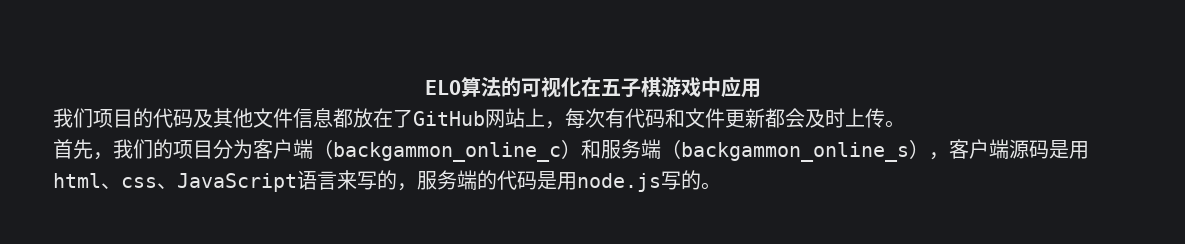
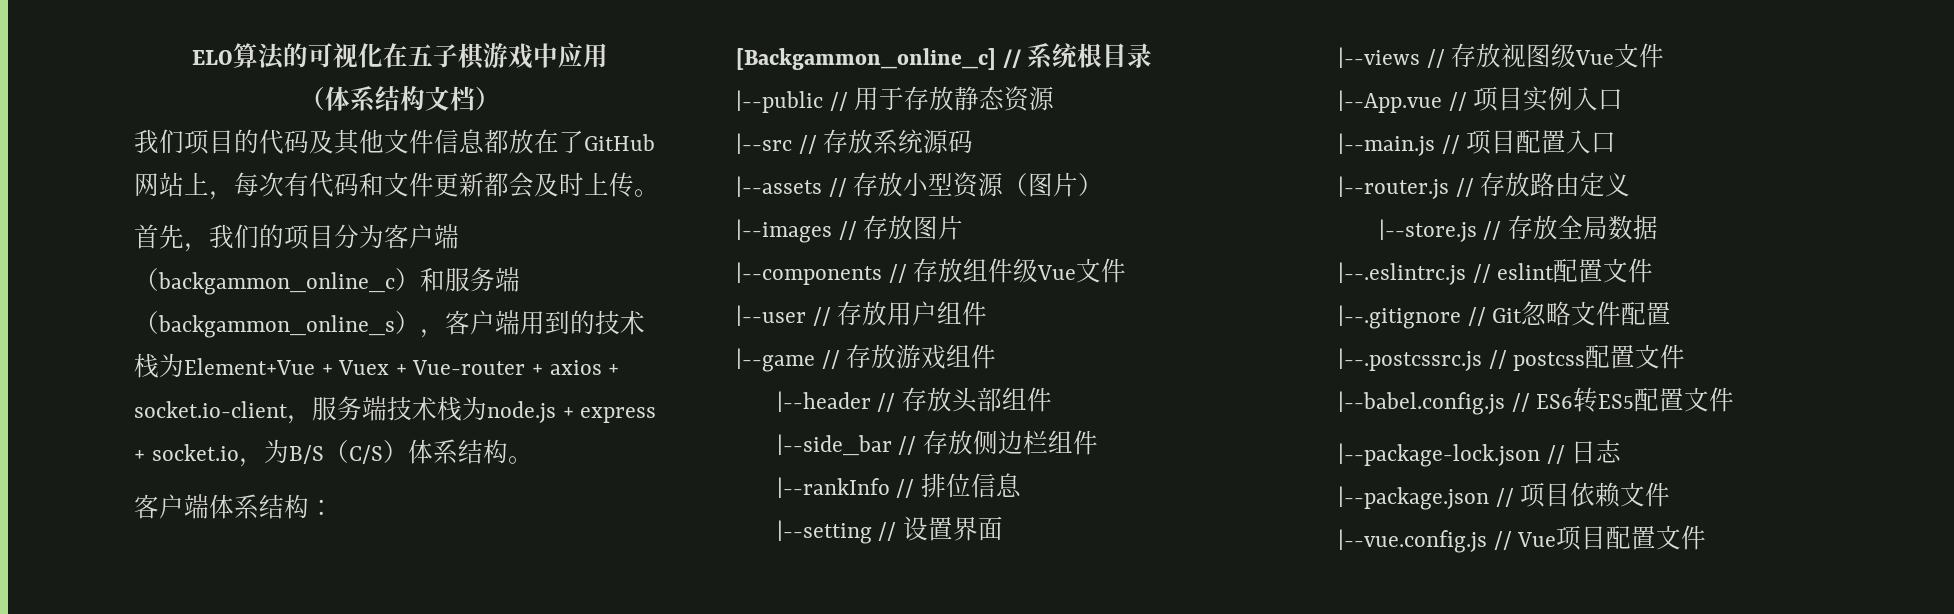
(761, 88) none -> [299,85,500,112] // （体系结构文档）
[1009,139,1089,159] [53,170,721,192] 源码是用html、css、JavaScript语言来写的，服务端的代码是用node.js写的。 -> [520,310,645,335] [134,353,620,378] [134,396,657,424] [134,439,533,467] [134,494,334,519] [736,43,1153,70] [736,86,1056,113] [736,129,974,154] [736,172,1104,198] [736,215,964,243] [736,258,1127,285] [736,301,988,326] [736,344,997,372] [776,387,1052,413] [776,430,1098,456] [776,473,1021,498] [776,516,1003,544] [1338,43,1665,68] [1338,86,1624,113] [1338,129,1617,156] [1338,172,1631,199] [1378,215,1658,242] [1338,258,1654,285] [1338,301,1672,329] [1338,344,1686,371] [1338,387,1735,415] [1338,439,1623,467] [1338,482,1671,510] [1338,525,1707,553] 用到的技术栈为Element+Vue + Vuex + Vue-router + axios + socket.io-client，服务端技术栈为node.js + express + socket.io，为B/S（C/S）体系结构。 // 客户端体系结构： // [Backgammon_online_c] // 系统根目录 // |--public // 用于存放静态资源 // |--src // 存放系统源码 // |--assets // 存放小型资源（图片） // |--images // 存放图片 // |--components // 存放组件级Vue文件 // |--user // 存放用户组件 // |--game // 存放游戏组件 // |--header // 存放头部组件 // |--side_bar // 存放侧边栏组件 // |--rankInfo // 排位信息 // |--setting // 设置界面 // |--views // 存放视图级Vue文件 // |--App.vue // 项目实例入口 // |--main.js // 项目配置入口 // |--router.js // 存放路由定义 // |--store.js // 存放全局数据 // |--.eslintrc.js // eslint配置文件 // |--.gitignore // Git忽略文件配置 // |--.postcssrc.js // postcss配置文件 // |--babel.config.js // ES6转ES5配置文件 // |--package-lock.json // 日志 // |--package.json // 项目依赖文件 // |--vue.config.js // Vue项目配置文件

